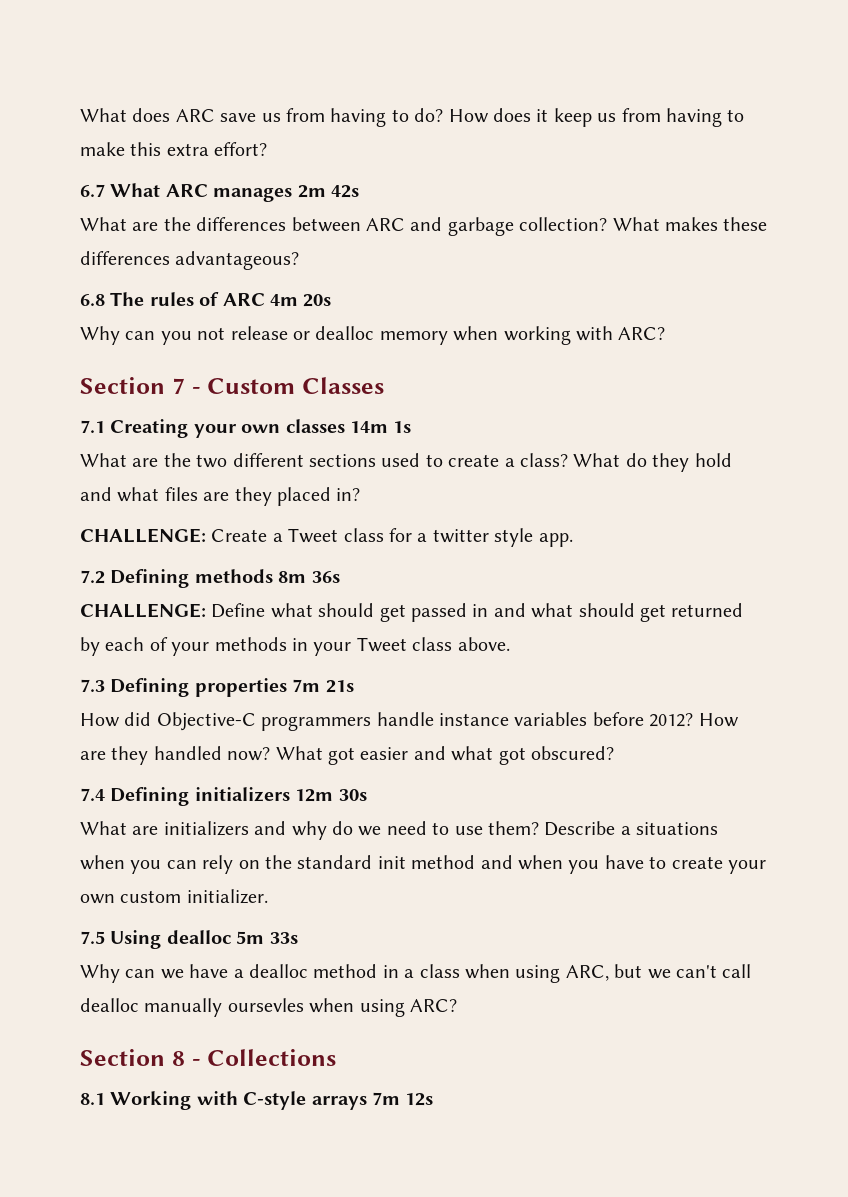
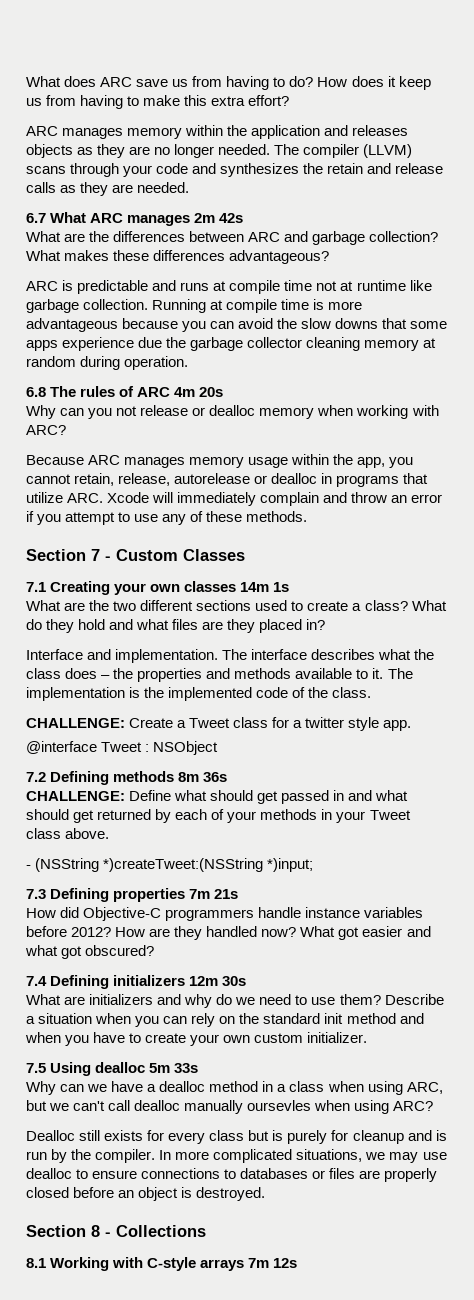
(268, 149) none -> [26,125,409,139] [26,144,413,158] [26,163,444,177] [26,182,190,196] // ARC manages memory within the application and releases objects as they are no longer needed. The compiler (LLVM) scans through your code and synthesizes the retain and release calls as they are needed.
(300, 260) none -> [26,280,432,294] [26,299,363,313] [26,318,448,332] [26,337,437,351] [26,356,189,370] // ARC is predictable and runs at compile time not at runtime like garbage collection. Running at compile time is more advantageous because you can avoid the slow downs that some apps experience due the garbage collector cleaning memory at random during operation.
(666, 333) none -> [26,454,414,468] [26,473,429,487] [26,492,443,506] [26,511,308,525] // Because ARC manages memory usage within the app, you cannot retain, release, autorelease or dealloc in programs that utilize ARC. Xcode will immediately complain and throw an error if you attempt to use any of these methods.
(361, 494) none -> [26,649,435,663] [26,668,413,682] [26,687,372,701] // Interface and implementation. The interface describes what the class does – the properties and methods available to it. The implementation is the implemented code of the class.
(573, 540) none -> [26,741,219,755] // @interface Tweet : NSObject
(510, 644) none -> [26,858,314,872] // - (NSString *)createTweet:(NSString *)input;
[636,822,719,835] situations -> [38,1013,93,1024] situation
(457, 1005) none -> [26,1130,447,1144] [26,1149,447,1163] [26,1168,438,1182] [26,1187,266,1201] // Dealloc still exists for every class but is purely for cleanup and is run by the compiler. In more complicated situations, we may use dealloc to ensure connections to databases or files are properly closed before an object is destroyed.

